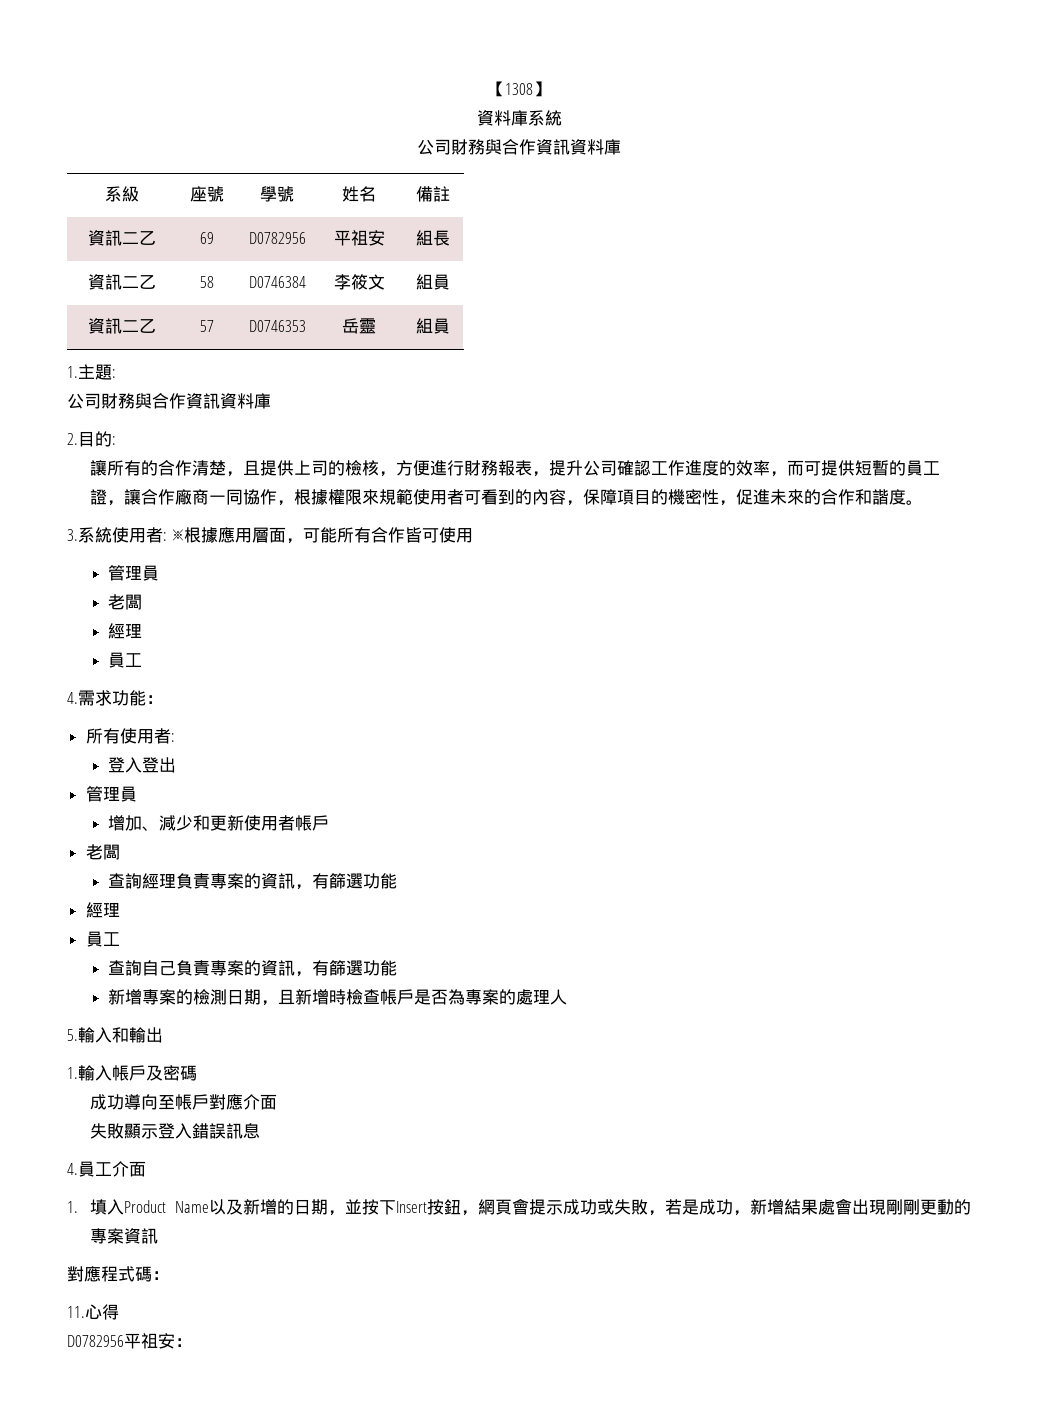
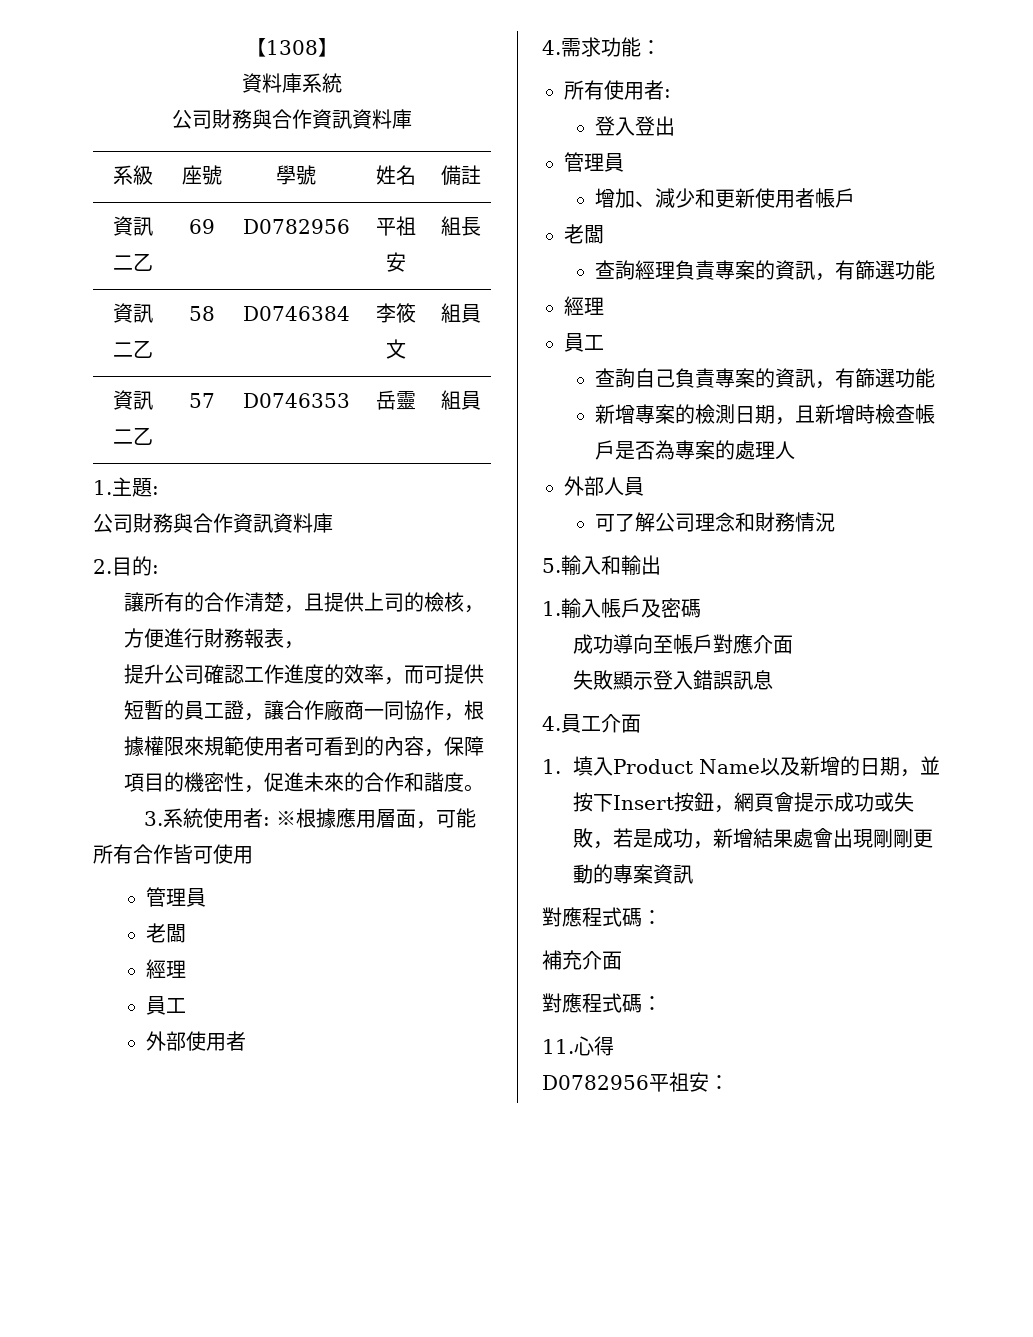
(549, 474) none -> (304, 645) //
(143, 660) none -> [145,1031,246,1051] // 外部使用者
(568, 997) none -> [564,476,644,496] [594,512,835,532] // 外部人員 // 可了解公司理念和財務情況
(169, 1275) none -> [542,950,622,970] [542,993,662,1013] // 補充介面 // 對應程式碼：

